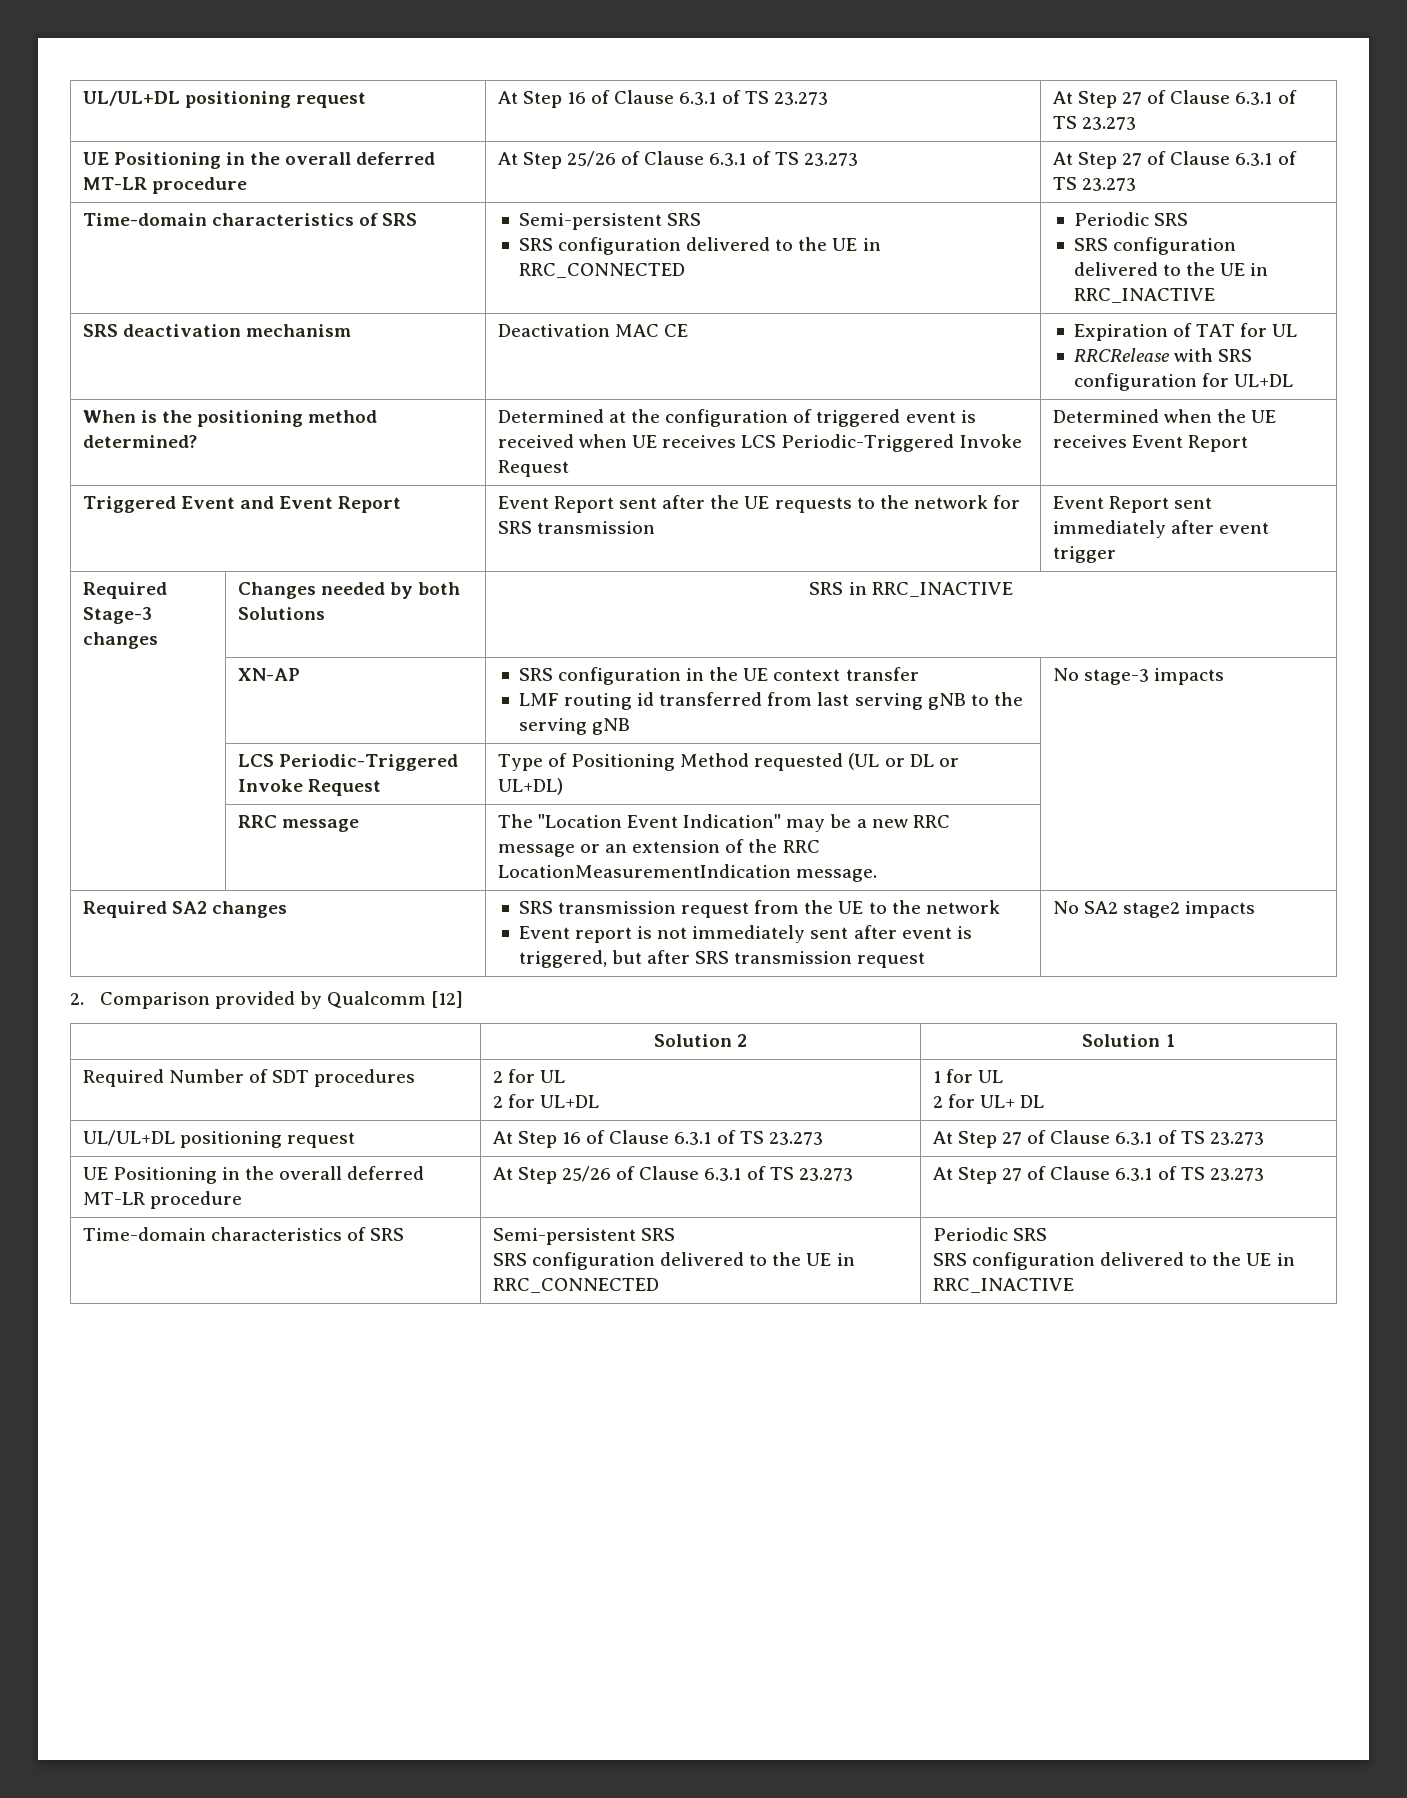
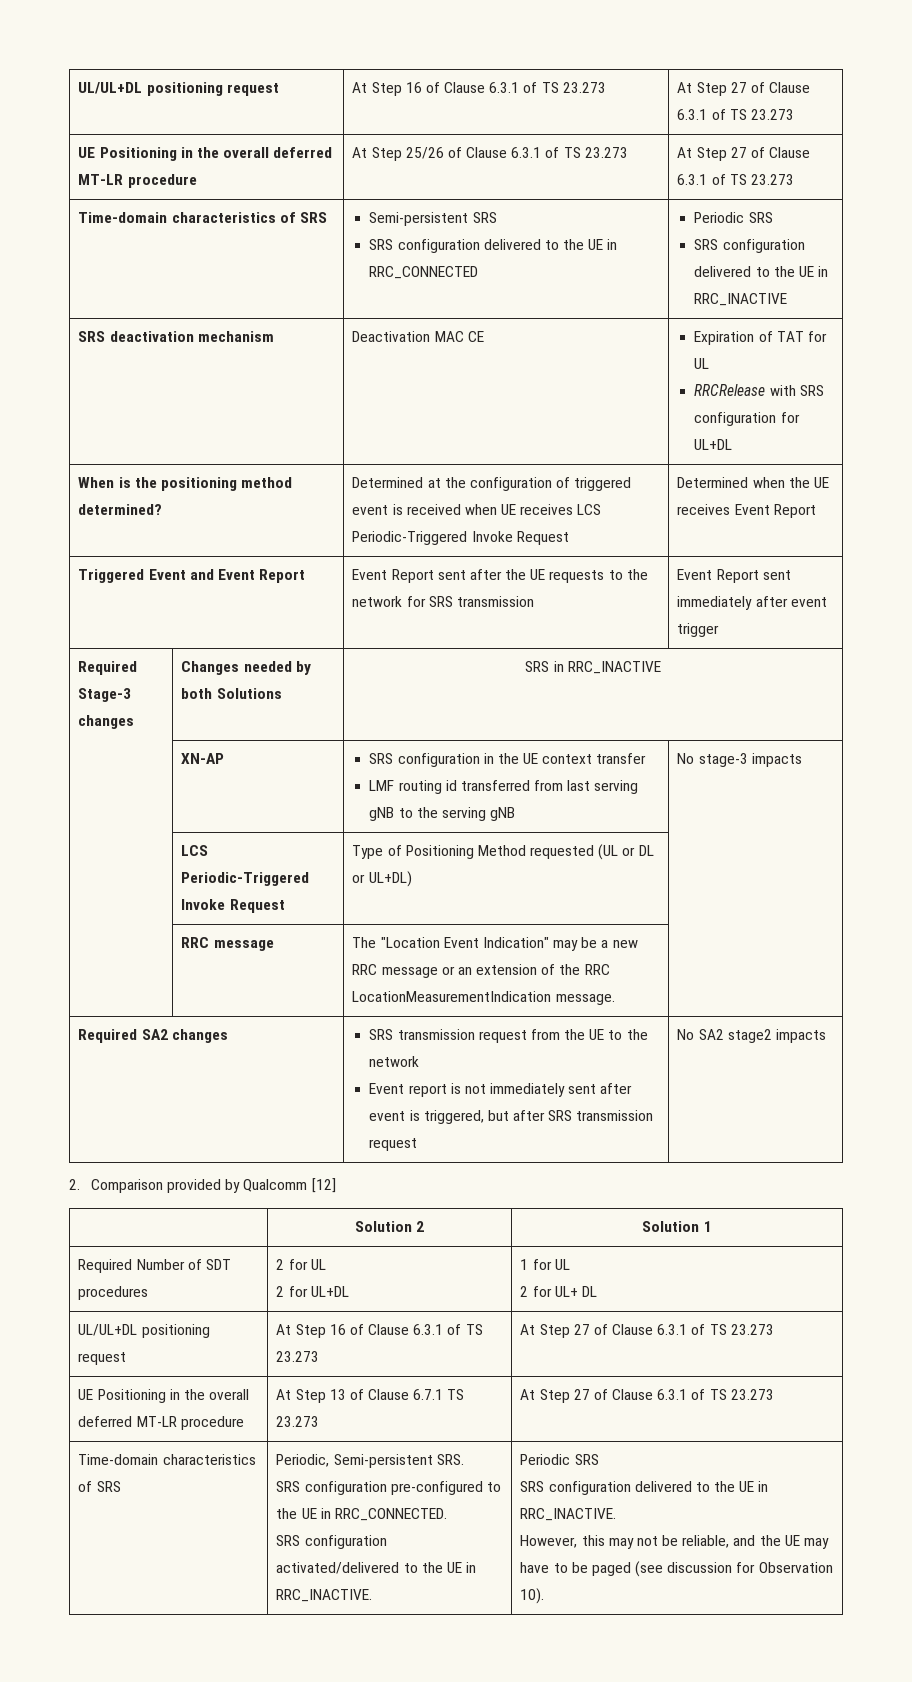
[562,1166,766,1182] 25/26 of Clause 6.3.1 of -> [329,1389,444,1400] 13 of Clause 6.7.1
[492,1228,675,1245] [492,1252,855,1270] [492,1278,659,1293] [932,1227,1047,1241] [932,1252,1295,1270] [932,1278,1074,1293] Semi-persistent SRS // SRS configuration delivered to the UE in RRC_CONNECTED | Periodic SRS // SRS configuration delivered to the UE in RRC_INACTIVE -> [276,1454,464,1468] [276,1481,501,1495] [276,1508,447,1521] [276,1535,387,1549] [276,1562,477,1574] [276,1589,373,1602] [520,1454,599,1465] [520,1481,769,1495] [520,1508,617,1521] [520,1535,829,1549] [520,1561,833,1577] [520,1588,545,1604] Periodic, Semi-persistent SRS. // SRS configuration pre-configured to the UE in RRC_CONNECTED. // SRS configuration activated/delivered to the UE in RRC_INACTIVE. | Periodic SRS // SRS configuration delivered to the UE in RRC_INACTIVE. // However, this may not be reliable, and the UE may have to be paged (see discussion for Observation 10).

